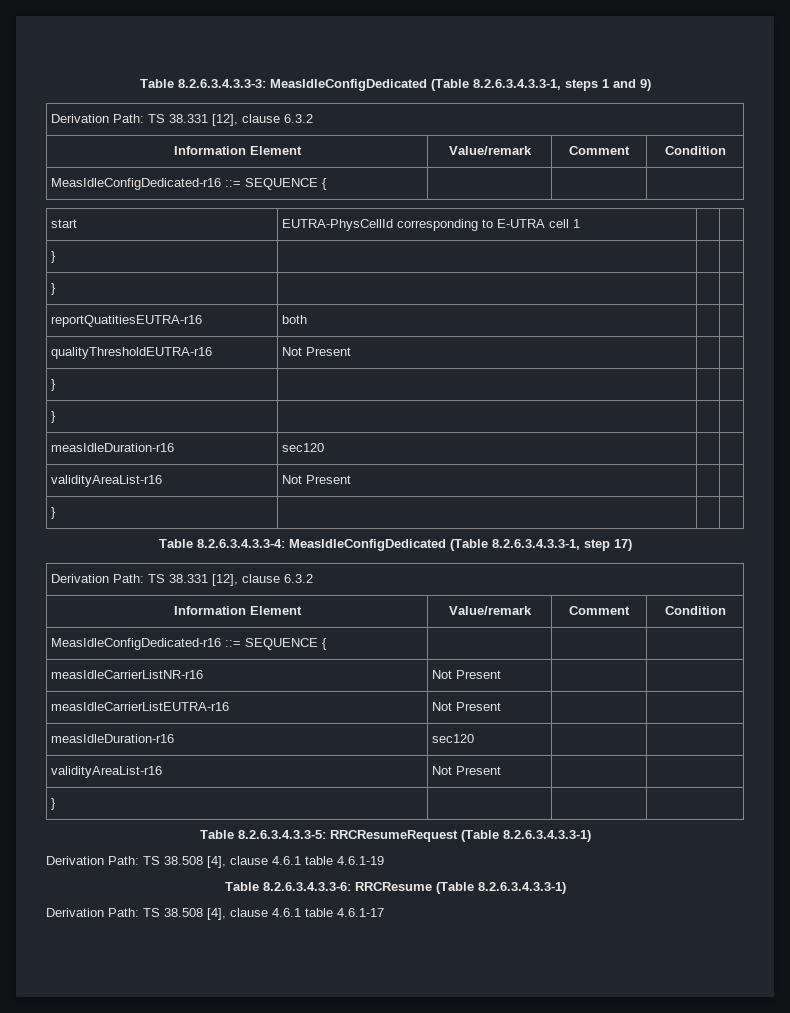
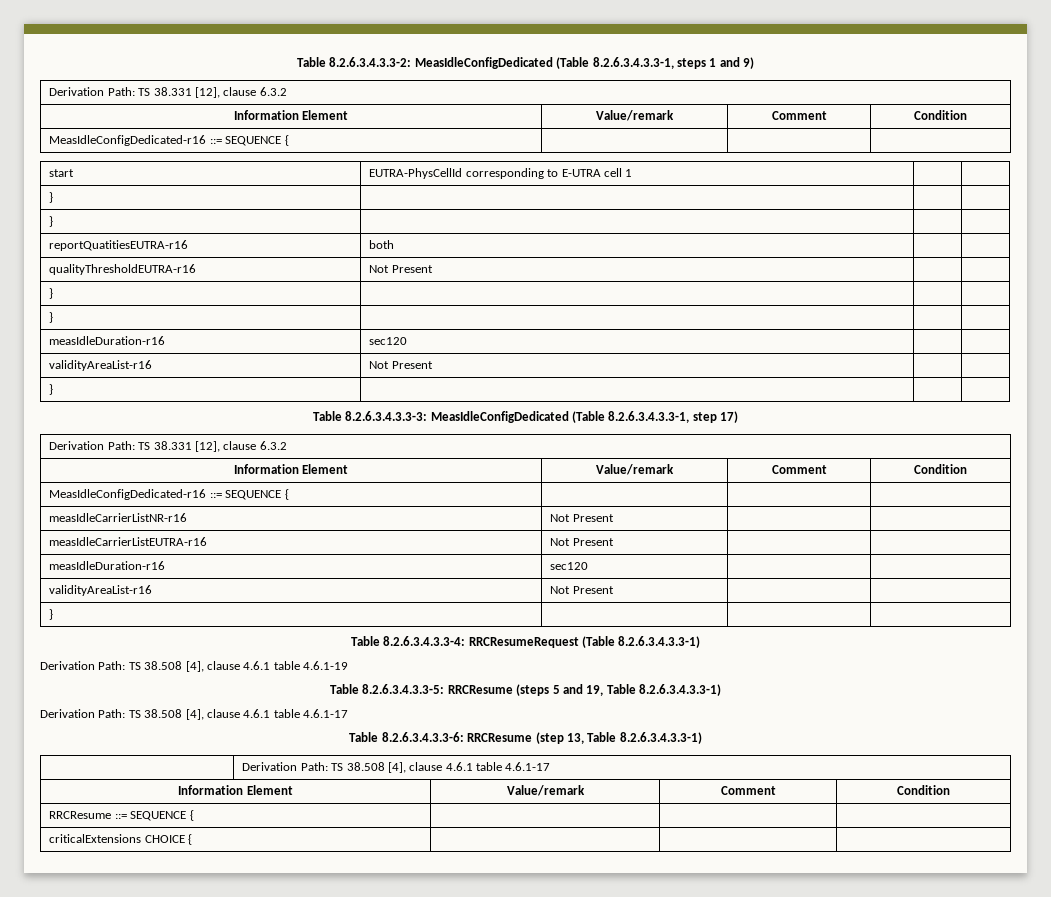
[139,79,266,88] Table 8.2.6.3.4.3.3-3: -> [297,57,412,67] Table 8.2.6.3.4.3.3-2:
[196,539,285,548] 8.2.6.3.4.3.3-4: -> [345,411,428,421] 8.2.6.3.4.3.3-3:
[237,830,326,839] 8.2.6.3.4.3.3-5: -> [383,636,466,646] 8.2.6.3.4.3.3-4:
[262,882,474,894] 8.2.6.3.4.3.3-6: RRCResume (Table -> [362,684,636,696] 8.2.6.3.4.3.3-5: RRCResume (steps 5 and 19, Table
(384, 912) none -> [349,732,702,744] [242,762,551,773] [178,785,293,795] [506,785,585,796] [720,786,776,795] [897,785,950,795] [49,810,194,821] [49,834,193,845] // Table 8.2.6.3.4.3.3-6: RRCResume (step 13, Table 8.2.6.3.4.3.3-1) // | Derivation Path: TS 38.508 [4], clause 4.6.1 table 4.6.1-17 // Information Element | Value/remark | Comment | Condition // RRCResume ::= SEQUENCE { | | | // criticalExtensions CHOICE { | | |

